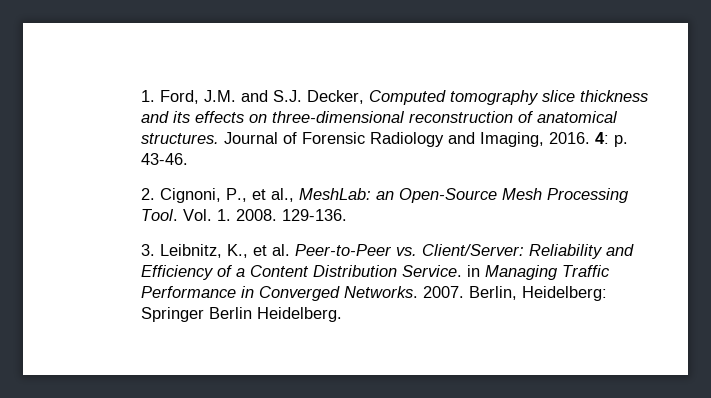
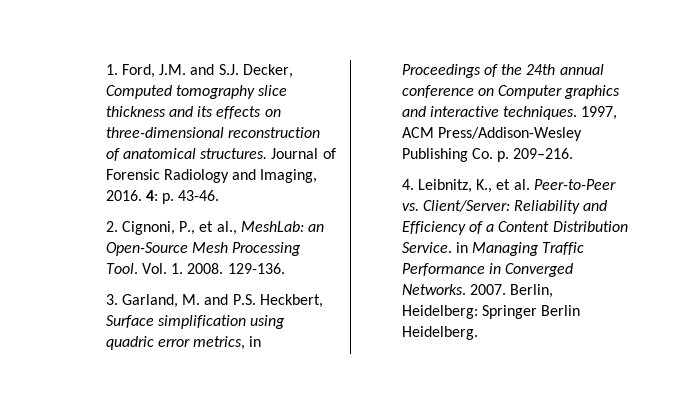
(156, 250) none -> [121,294,323,308] [105,315,286,329] [105,336,262,350] [401,64,604,78] [401,85,621,99] [401,106,618,120] [401,127,582,141] [401,148,574,162] [401,179,414,190] Garland, M. and P.S. Heckbert, Surface simplification using quadric error metrics, in Proceedings of the 24th annual conference on Computer graphics and interactive techniques. 1997, ACM Press/Addison-Wesley Publishing Co. p. 209–216. // 4.

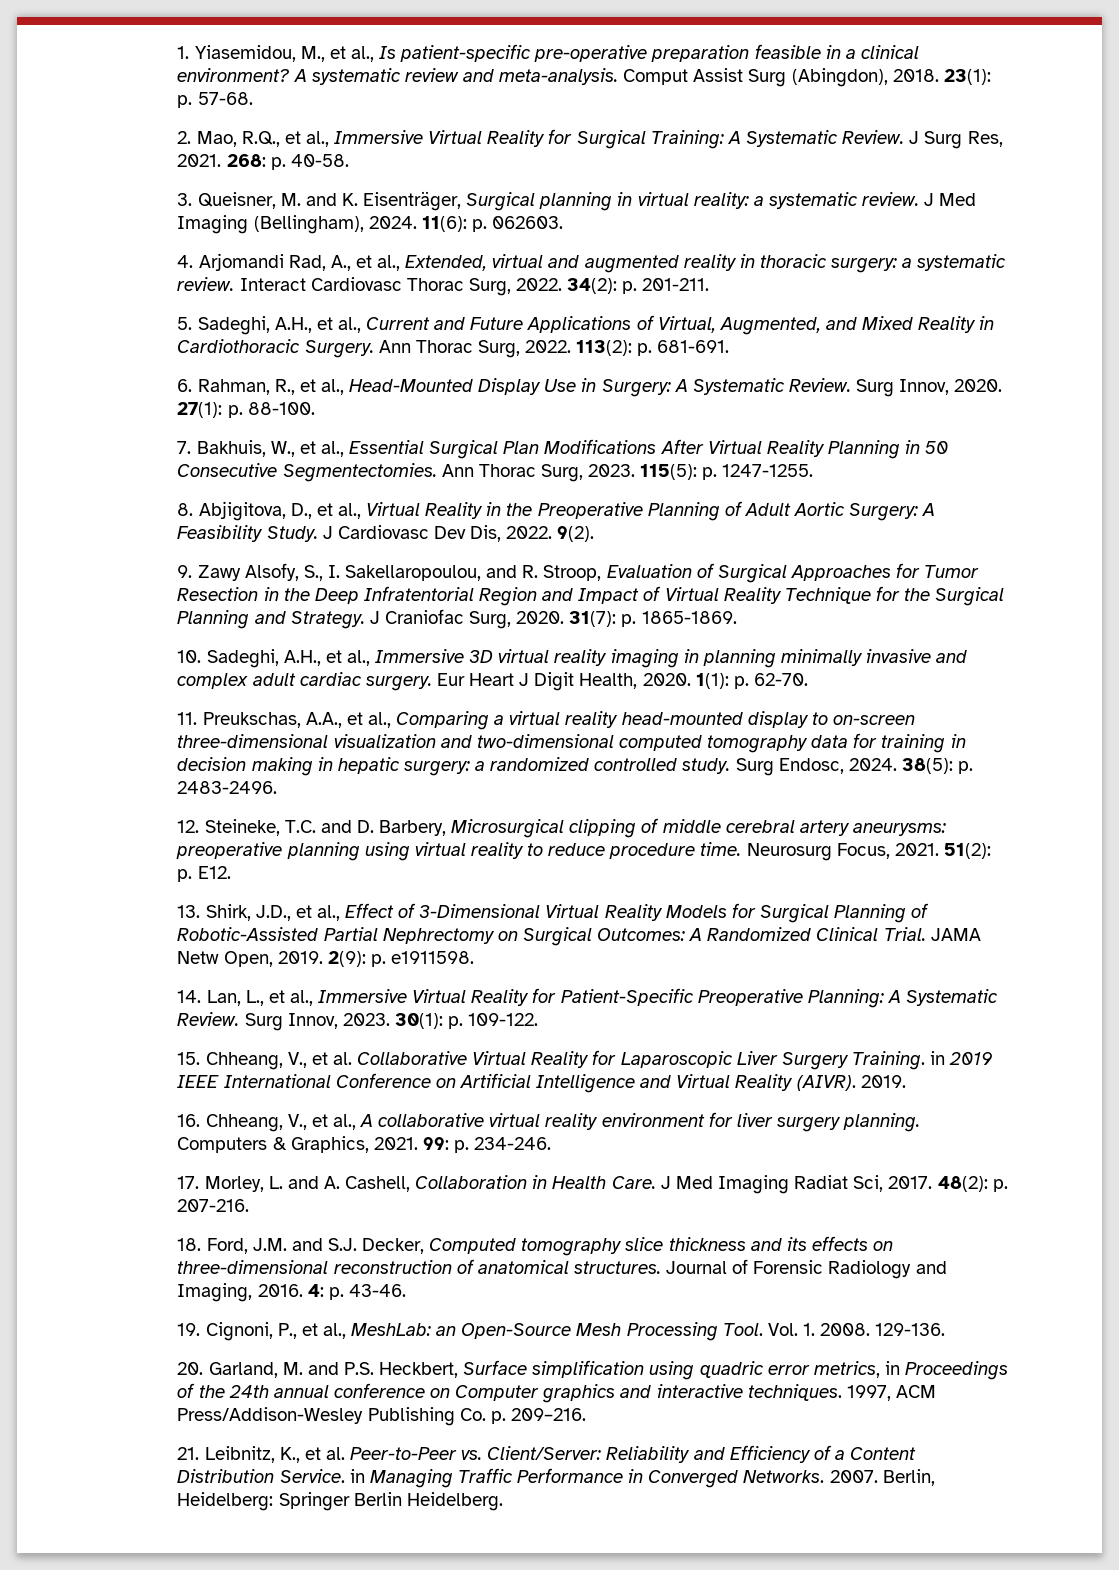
[105,64,118,75] 1. -> [177,44,919,62] [177,68,991,87] [177,92,253,108] [177,129,1003,149] [177,154,349,170] [177,191,977,211] [177,215,564,234] [177,253,1007,273] [177,277,710,296] [177,315,995,335] [177,339,730,358] [177,378,1003,397] [177,402,315,418] [177,439,949,459] [177,463,814,482] [177,501,936,521] [177,525,595,542] [177,563,980,583] [177,586,1005,606] [177,609,737,629] [177,649,968,668] [177,672,808,691] [177,711,915,730] [177,733,966,753] [177,757,974,776] [177,781,278,794] [177,818,946,838] [176,842,991,861] [177,866,231,882] [177,903,930,923] [177,927,981,946] [177,951,475,967] [177,988,999,1008] [177,1012,539,1031] [177,1050,993,1070] [177,1073,906,1093] [177,1112,921,1132] [177,1136,552,1153] [177,1175,1008,1194] [177,1199,250,1212] [177,1238,202,1251] 1. Yiasemidou, M., et al., Is patient-specific pre-operative preparation feasible in a clinical environment? A systematic review and meta-analysis. Comput Assist Surg (Abingdon), 2018. 23(1): p. 57-68. // 2. Mao, R.Q., et al., Immersive Virtual Reality for Surgical Training: A Systematic Review. J Surg Res, 2021. 268: p. 40-58. // 3. Queisner, M. and K. Eisenträger, Surgical planning in virtual reality: a systematic review. J Med Imaging (Bellingham), 2024. 11(6): p. 062603. // 4. Arjomandi Rad, A., et al., Extended, virtual and augmented reality in thoracic surgery: a systematic review. Interact Cardiovasc Thorac Surg, 2022. 34(2): p. 201-211. // 5. Sadeghi, A.H., et al., Current and Future Applications of Virtual, Augmented, and Mixed Reality in Cardiothoracic Surgery. Ann Thorac Surg, 2022. 113(2): p. 681-691. // 6. Rahman, R., et al., Head-Mounted Display Use in Surgery: A Systematic Review. Surg Innov, 2020. 27(1): p. 88-100. // 7. Bakhuis, W., et al., Essential Surgical Plan Modifications After Virtual Reality Planning in 50 Consecutive Segmentectomies. Ann Thorac Surg, 2023. 115(5): p. 1247-1255. // 8. Abjigitova, D., et al., Virtual Reality in the Preoperative Planning of Adult Aortic Surgery: A Feasibility Study. J Cardiovasc Dev Dis, 2022. 9(2). // 9. Zawy Alsofy, S., I. Sakellaropoulou, and R. Stroop, Evaluation of Surgical Approaches for Tumor Resection in the Deep Infratentorial Region and Impact of Virtual Reality Technique for the Surgical Planning and Strategy. J Craniofac Surg, 2020. 31(7): p. 1865-1869. // 10. Sadeghi, A.H., et al., Immersive 3D virtual reality imaging in planning minimally invasive and complex adult cardiac surgery. Eur Heart J Digit Health, 2020. 1(1): p. 62-70. // 11. Preukschas, A.A., et al., Comparing a virtual reality head-mounted display to on-screen three-dimensional visualization and two-dimensional computed tomography data for training in decision making in hepatic surgery: a randomized controlled study. Surg Endosc, 2024. 38(5): p. 2483-2496. // 12. Steineke, T.C. and D. Barbery, Microsurgical clipping of middle cerebral artery aneurysms: preoperative planning using virtual reality to reduce procedure time. Neurosurg Focus, 2021. 51(2): p. E12. // 13. Shirk, J.D., et al., Effect of 3-Dimensional Virtual Reality Models for Surgical Planning of Robotic-Assisted Partial Nephrectomy on Surgical Outcomes: A Randomized Clinical Trial. JAMA Netw Open, 2019. 2(9): p. e1911598. // 14. Lan, L., et al., Immersive Virtual Reality for Patient-Specific Preoperative Planning: A Systematic Review. Surg Innov, 2023. 30(1): p. 109-122. // 15. Chheang, V., et al. Collaborative Virtual Reality for Laparoscopic Liver Surgery Training. in 2019 IEEE International Conference on Artificial Intelligence and Virtual Reality (AIVR). 2019. // 16. Chheang, V., et al., A collaborative virtual reality environment for liver surgery planning. Computers & Graphics, 2021. 99: p. 234-246. // 17. Morley, L. and A. Cashell, Collaboration in Health Care. J Med Imaging Radiat Sci, 2017. 48(2): p. 207-216. // 18.
[105,221,118,232] 2. -> [177,1323,201,1336] 19.
[105,294,118,305] 3. -> [177,1362,204,1375] 20.
[401,179,414,190] 4. -> [177,1447,200,1460] 21.

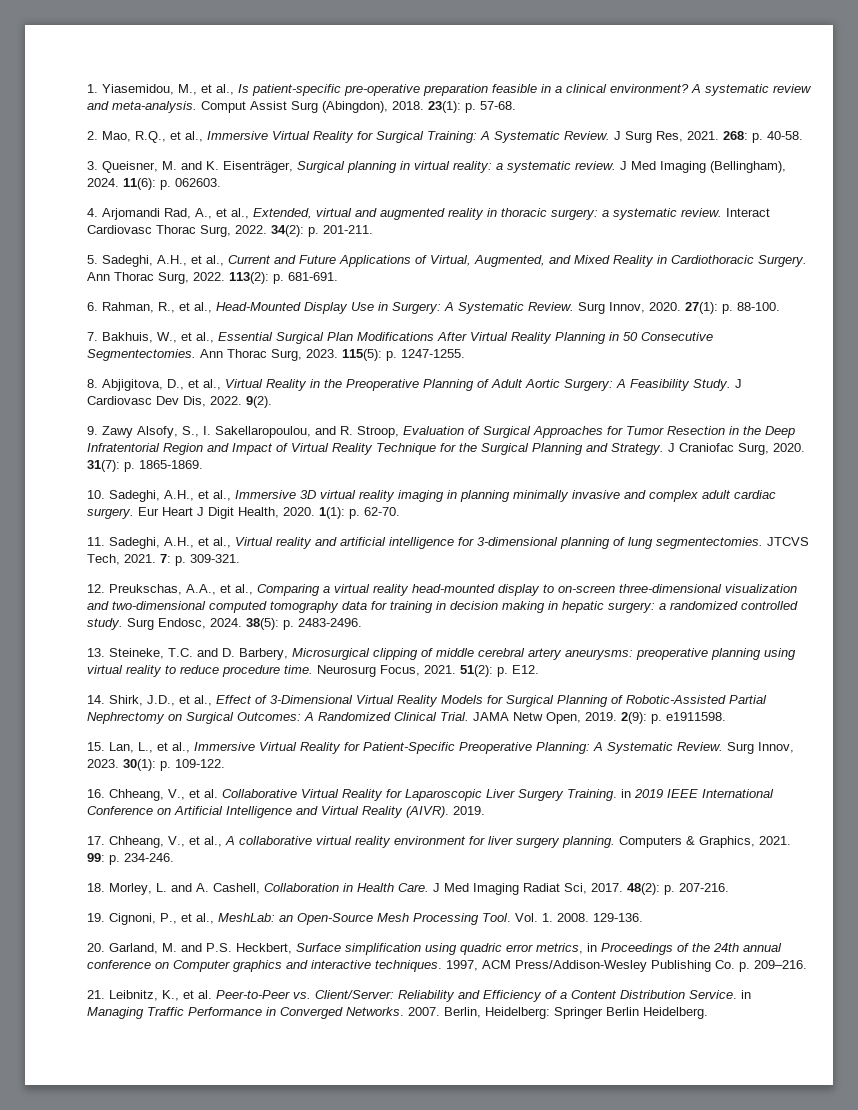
(198, 718) none -> [108,537,809,549] [86,554,240,566] [86,584,105,593] Sadeghi, A.H., et al., Virtual reality and artificial intelligence for 3-dimensional planning of lung segmentectomies. JTCVS Tech, 2021. 7: p. 309-321. // 12.
[177,820,200,833] 12. -> [86,648,105,657] 13.
[177,905,201,918] 13. -> [86,695,105,704] 14.
[177,990,202,1003] 14. -> [86,742,105,751] 15.
[177,1052,201,1065] 15. -> [86,789,105,798] 16.
[177,1114,201,1127] 16. -> [86,836,105,845] 17.
[177,1176,200,1189] 17. -> [86,883,105,892] 18.
[177,1236,894,1256] [177,1259,947,1279] [177,1283,406,1302] // 18. Ford, J.M. and S.J. Decker, Computed tomography slice thickness and its effects on three-dimensional reconstruction of anatomical structures. Journal of Forensic Radiology and Imaging, 2016. 4: p. 43-46. -> (729, 887) none

